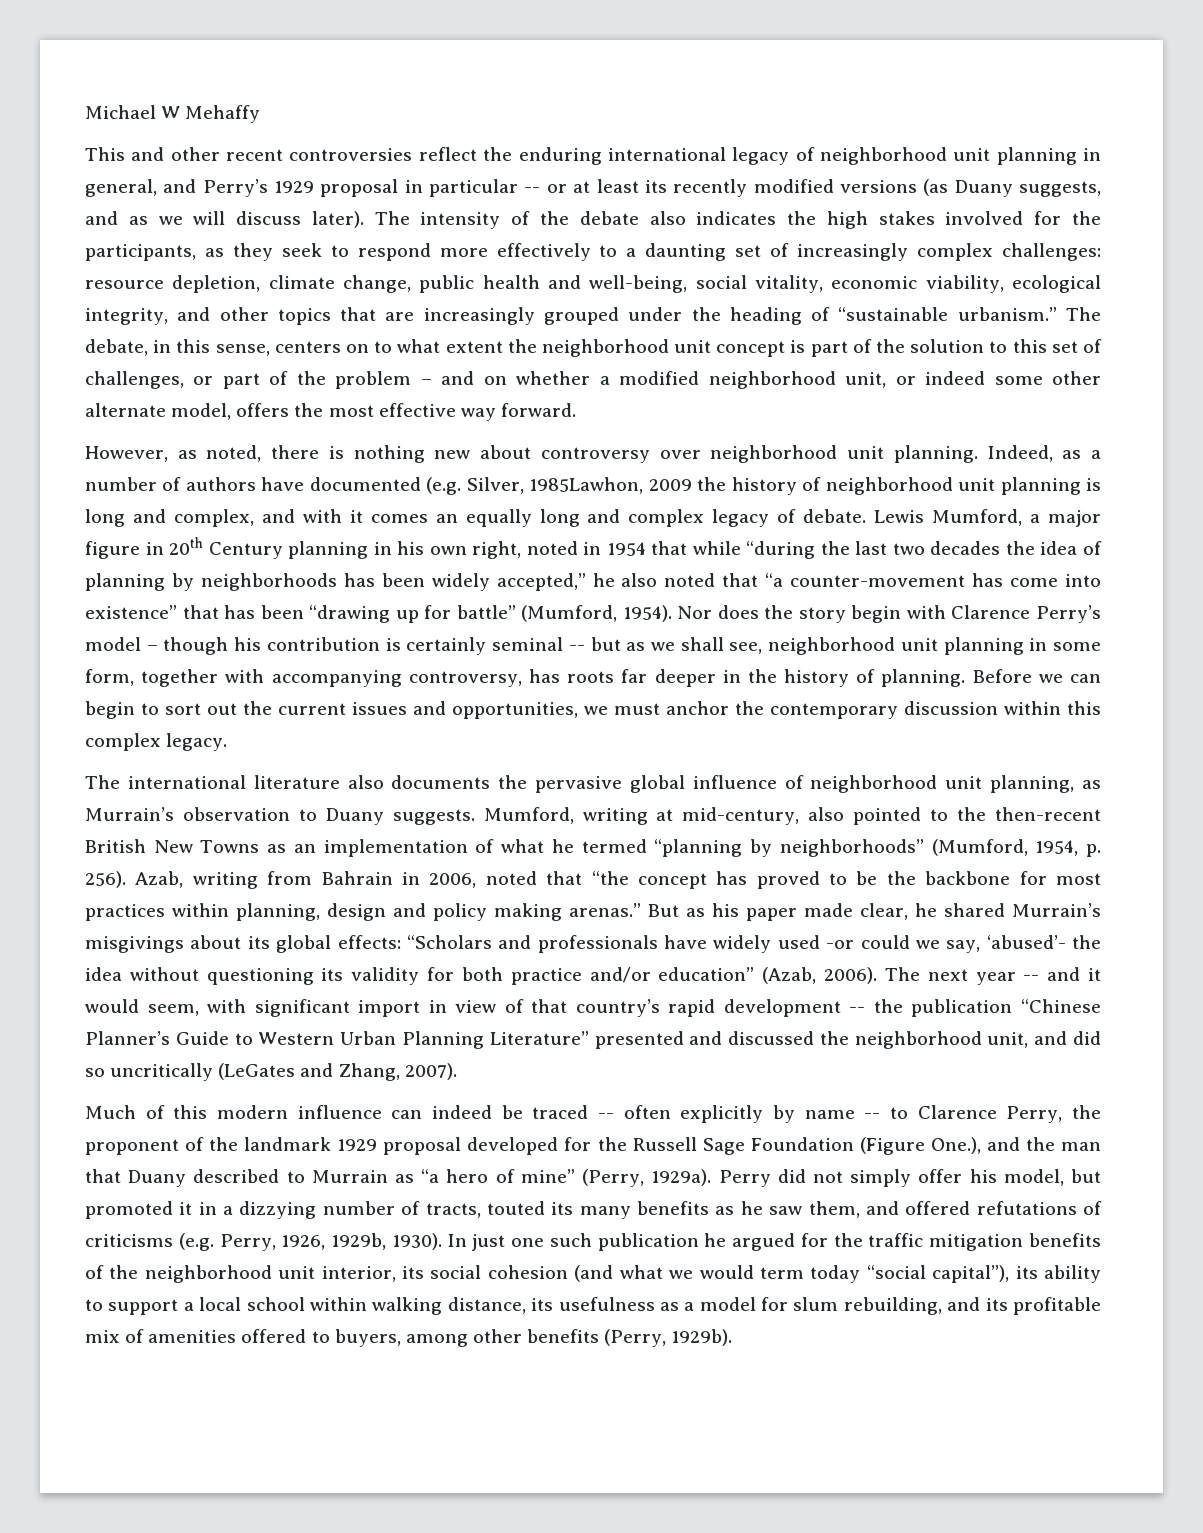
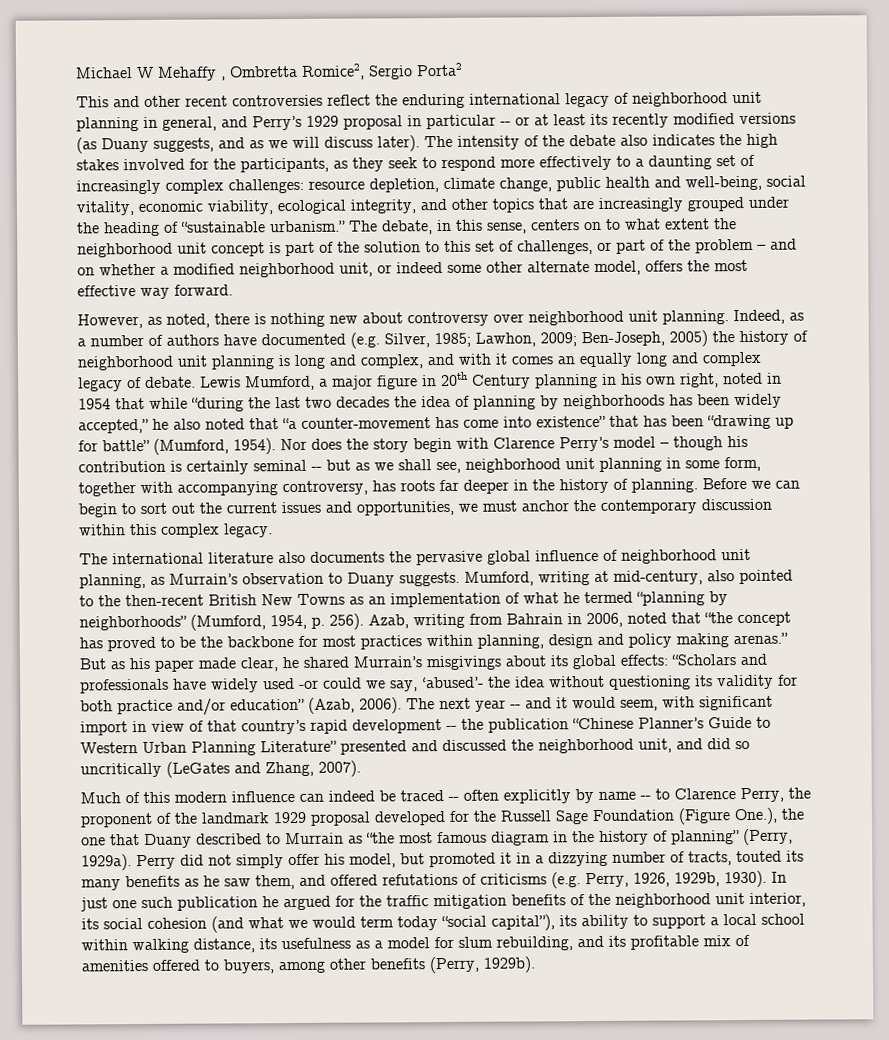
(261, 114) none -> [221,62,463,81] , Ombretta Romice2, Sergio Porta2
[529,477,692,494] 1985Lawhon, 2009 -> [434,330,708,348] 1985; Lawhon, 2009; Ben-Joseph, 2005)
[986,1137,1101,1151] and the man -> [781,808,804,820] [81,837,106,846] the one
[421,1169,575,1183] “a hero of mine” -> [366,830,740,846] “the most famous diagram in the history of planning”

